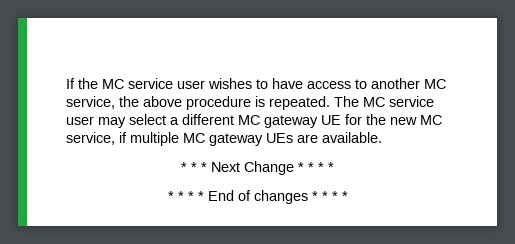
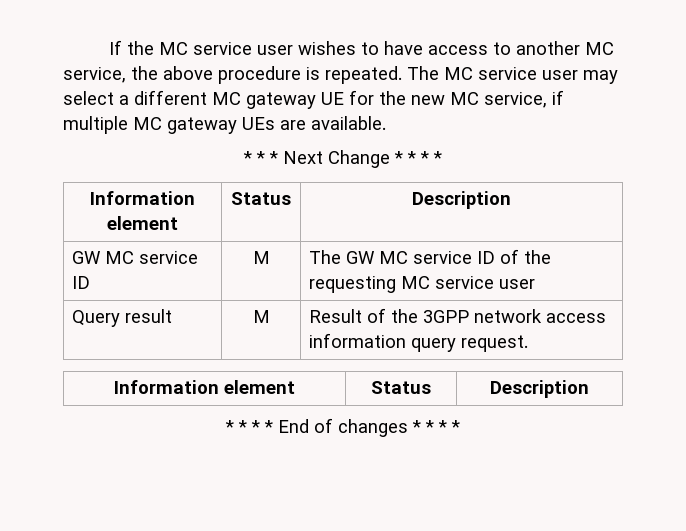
(334, 167) none -> [90,191,195,205] [107,216,178,230] [231,192,291,205] [412,191,511,209] [72,251,199,264] [72,276,91,289] [252,251,270,264] [309,249,552,264] [309,276,536,293] [72,309,173,327] [252,310,270,323] [309,308,607,323] [309,333,529,352] [114,380,295,394] [371,381,431,394] [490,380,589,398] // Information element | Status | Description // GW MC service ID | M | The GW MC service ID of the requesting MC service user // Query result | M | Result of the 3GPP network access information query request. // Information element | Status | Description

